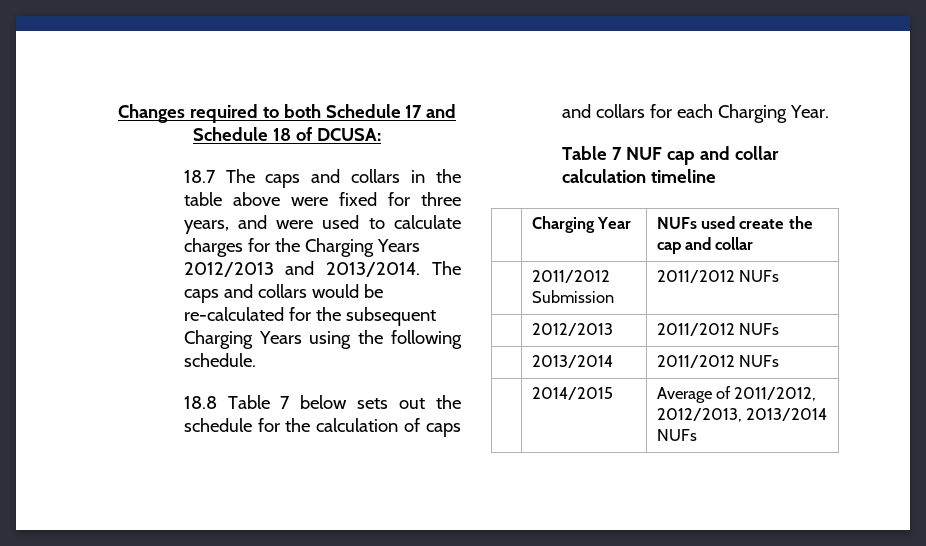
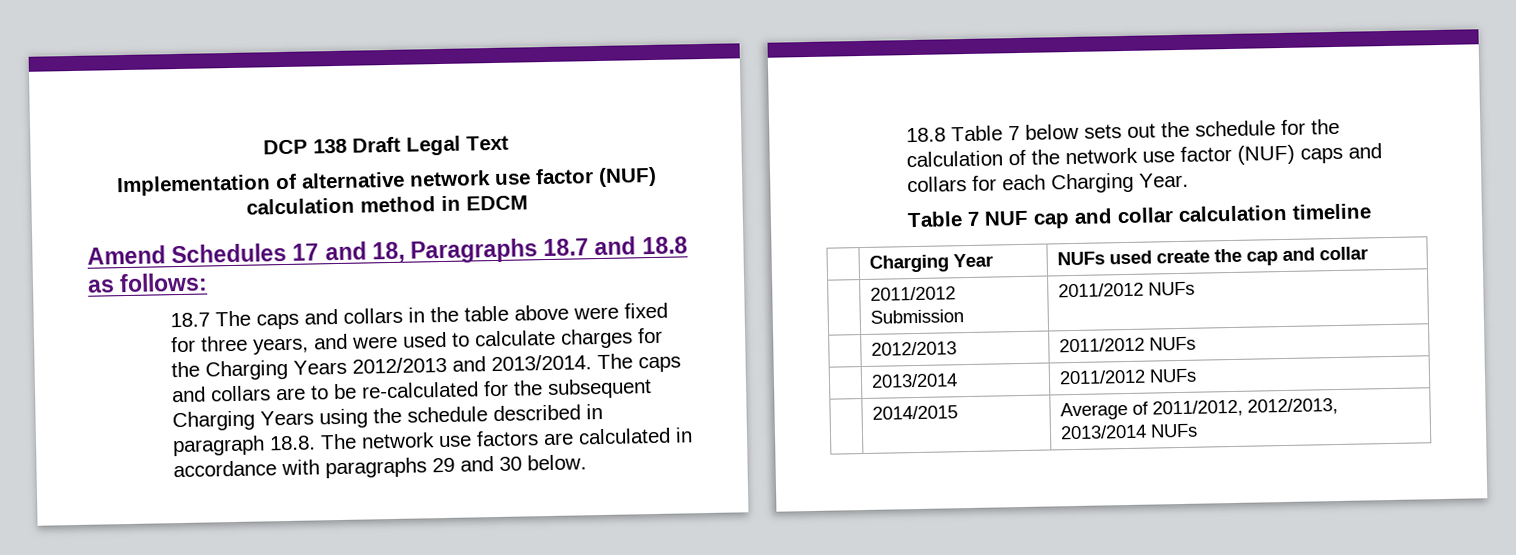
[117,104,457,123] [193,127,381,141] Changes required to both Schedule 17 and Schedule 18 of DCUSA: -> [263,135,509,156] [116,166,657,197] [246,195,528,215] [87,236,688,265] [87,272,209,293] DCP 138 Draft Legal Text // Implementation of alternative network use factor (NUF) calculation method in EDCM // Amend Schedules 17 and 18, Paragraphs 18.7 and 18.8 as follows:
[311,284,359,298] would -> [275,385,329,401] are to
[390,330,462,349] [183,353,256,367] following schedule. -> [406,403,603,423] [171,427,693,457] [172,454,587,479] schedule described in paragraph 18.8. The network use factors are calculated in accordance with paragraphs 29 and 30 below.
(421, 425) none -> [1030,144,1295,165] the network use factor (NUF)

